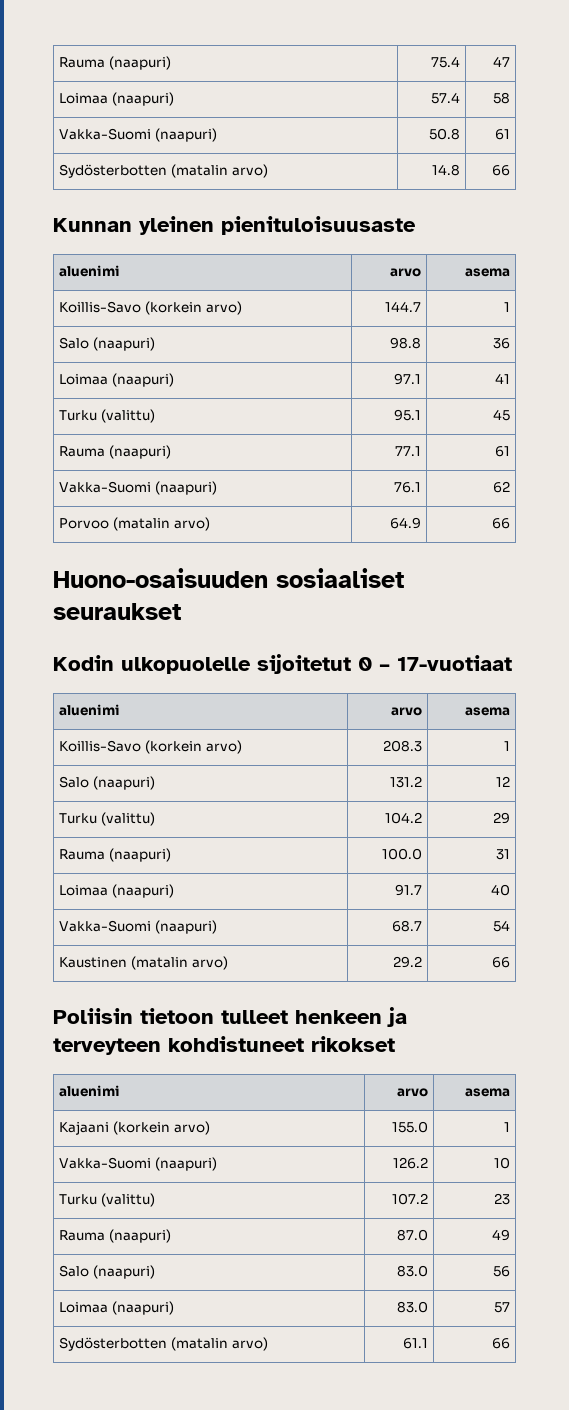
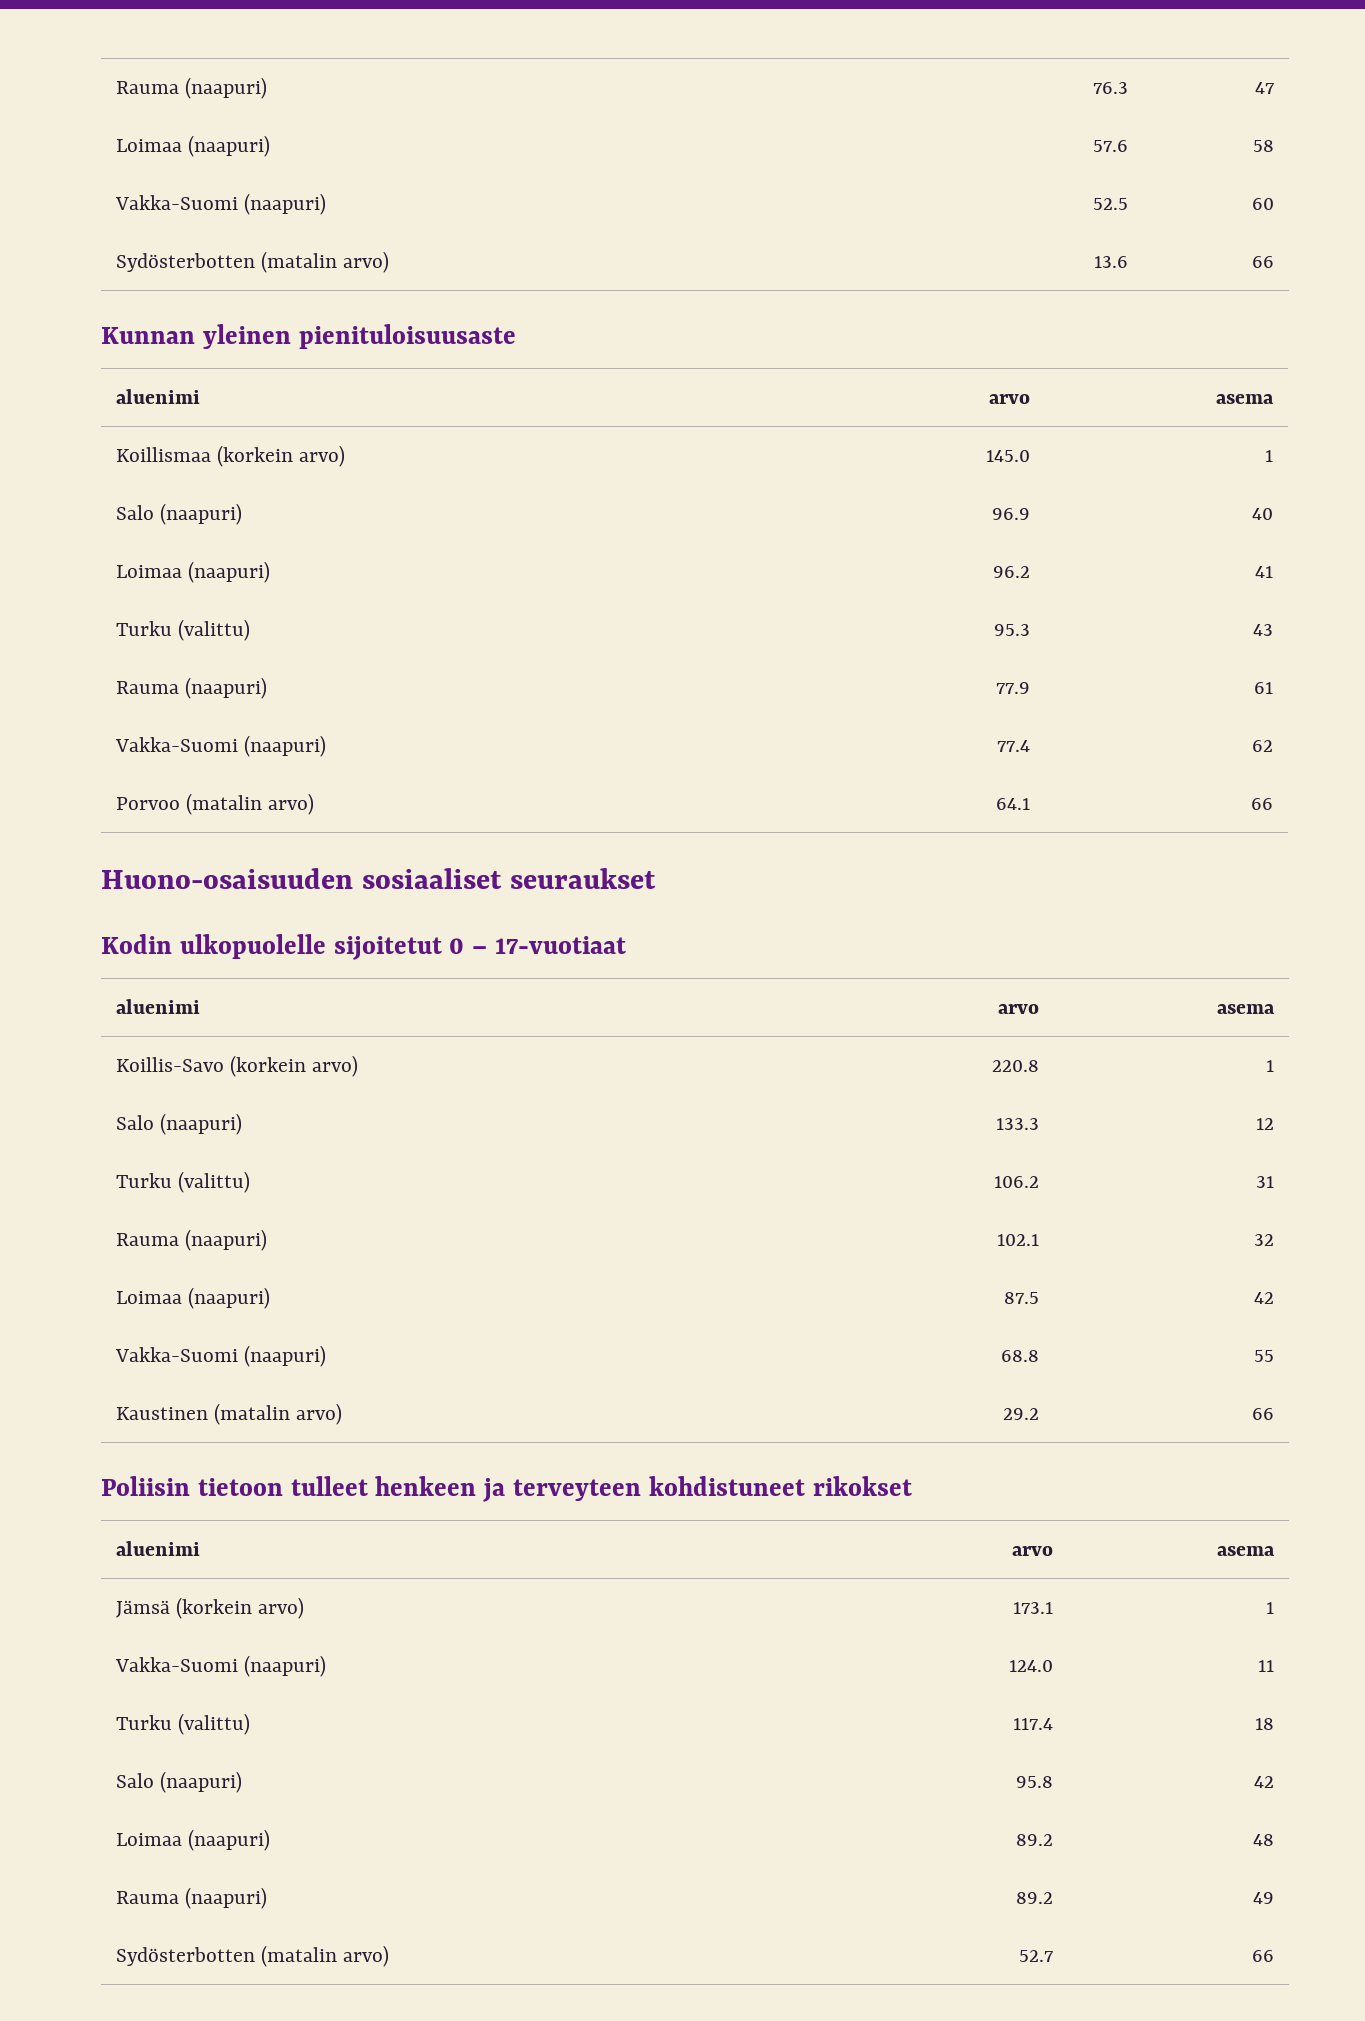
[59,56,172,70] [430,56,460,68] Rauma (naapuri) | 75.4 -> [115,77,267,99] [1093,82,1129,94] Rauma (naapuri) | 76.3
[430,92,460,104] 57.4 -> [1093,140,1129,152] 57.6
[428,128,460,140] [494,129,510,140] [59,164,268,178] [431,164,460,176] 50.8 | 61 // Sydösterbotten (matalin arvo) | 14.8 -> [1093,198,1129,210] [1252,198,1275,210] [115,251,389,273] [1094,256,1129,268] 52.5 | 60 // Sydösterbotten (matalin arvo) | 13.6
[59,301,242,315] [384,301,421,312] [503,302,510,312] [59,337,156,351] [389,337,421,349] [492,338,510,349] [59,373,175,387] [393,373,421,385] Koillis-Savo (korkein arvo) | 144.7 | 1 // Salo (naapuri) | 98.8 | 36 // Loimaa (naapuri) | 97.1 -> [115,445,345,467] [986,450,1031,462] [1265,450,1274,462] [115,503,242,525] [992,508,1031,520] [1252,508,1274,520] [115,561,270,583] [993,566,1031,578] Koillismaa (korkein arvo) | 145.0 | 1 // Salo (naapuri) | 96.9 | 40 // Loimaa (naapuri) | 96.2
[393,409,421,421] [492,409,510,421] [59,445,172,459] [394,446,421,456] 95.1 | 45 // Rauma (naapuri) | 77.1 -> [994,624,1031,636] [1253,624,1274,636] [115,677,267,699] [996,682,1031,694] 95.3 | 43 // Rauma (naapuri) | 77.9
[393,482,421,493] 76.1 -> [997,740,1031,752] 77.4
[389,517,421,529] 64.9 -> [996,798,1031,810] 64.1
[382,740,422,752] [503,741,510,751] [59,776,156,790] [389,776,422,788] 208.3 | 1 // Salo (naapuri) | 131.2 -> [992,1060,1040,1072] [1266,1060,1275,1072] [115,1113,242,1135] [996,1118,1040,1130] 220.8 | 1 // Salo (naapuri) | 133.3
[384,812,422,824] [492,812,510,824] [59,848,172,862] [381,848,422,860] [495,849,510,860] [59,884,175,898] [394,884,422,896] [490,884,510,896] [59,920,218,934] [391,920,422,932] [492,920,510,932] 104.2 | 29 // Rauma (naapuri) | 100.0 | 31 // Loimaa (naapuri) | 91.7 | 40 // Vakka-Suomi (naapuri) | 68.7 | 54 -> [994,1176,1040,1188] [1256,1176,1275,1188] [115,1229,267,1251] [997,1234,1040,1246] [1254,1234,1275,1246] [115,1287,270,1309] [1004,1292,1040,1304] [1254,1292,1275,1304] [114,1345,326,1367] [1001,1350,1040,1362] [1254,1350,1275,1362] 106.2 | 31 // Rauma (naapuri) | 102.1 | 32 // Loimaa (naapuri) | 87.5 | 42 // Vakka-Suomi (naapuri) | 68.8 | 55
[59,1121,210,1135] [391,1121,428,1133] Kajaani (korkein arvo) | 155.0 -> [115,1597,304,1619] [1013,1602,1054,1614] Jämsä (korkein arvo) | 173.1
[392,1157,428,1169] [493,1157,510,1169] [59,1193,156,1207] [391,1193,428,1205] [493,1193,510,1205] [59,1229,172,1243] [396,1229,428,1241] 126.2 | 10 // Turku (valittu) | 107.2 | 23 // Rauma (naapuri) | 87.0 -> [1009,1660,1054,1672] [1258,1660,1275,1672] [115,1713,250,1735] [1013,1718,1054,1730] [1255,1718,1275,1730] [115,1771,242,1793] [1016,1776,1054,1788] [1254,1776,1275,1788] [115,1829,270,1851] [1016,1834,1054,1846] [1253,1834,1275,1846] [115,1887,267,1909] [1016,1892,1054,1904] 124.0 | 11 // Turku (valittu) | 117.4 | 18 // Salo (naapuri) | 95.8 | 42 // Loimaa (naapuri) | 89.2 | 48 // Rauma (naapuri) | 89.2
[59,1265,156,1279] [396,1265,428,1277] [492,1266,510,1277] [59,1301,175,1315] [396,1301,428,1313] [493,1302,510,1313] [59,1337,268,1351] [402,1338,428,1349] // Salo (naapuri) | 83.0 | 56 // Loimaa (naapuri) | 83.0 | 57 // Sydösterbotten (matalin arvo) | 61.1 -> [115,1945,389,1967] [1019,1950,1054,1962] // Sydösterbotten (matalin arvo) | 52.7

